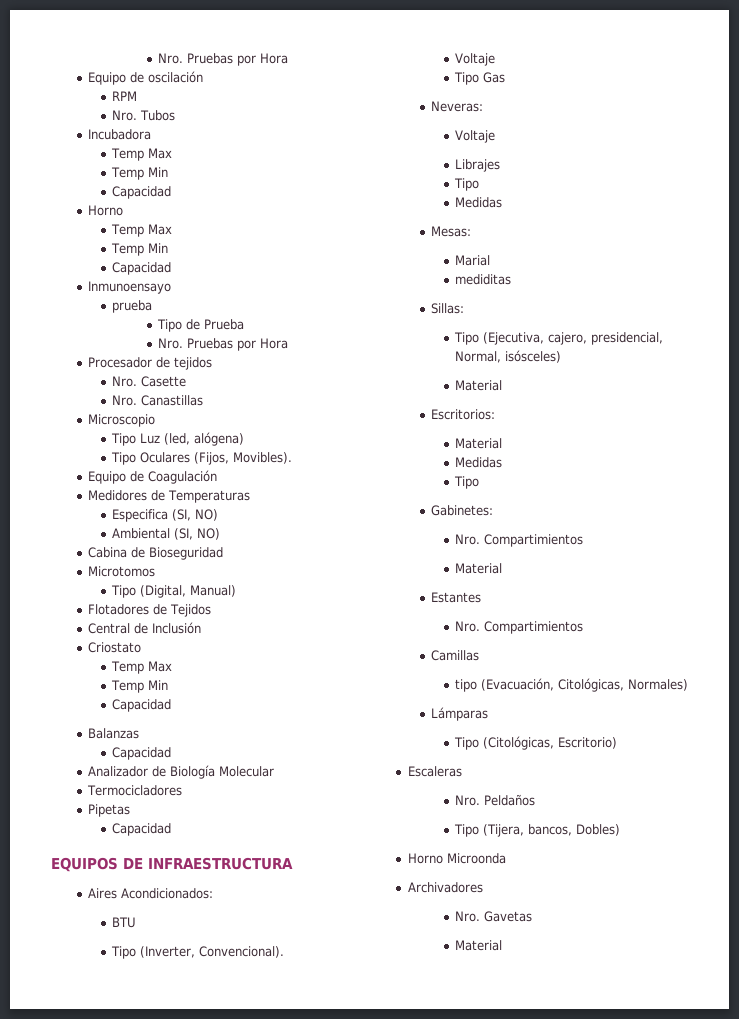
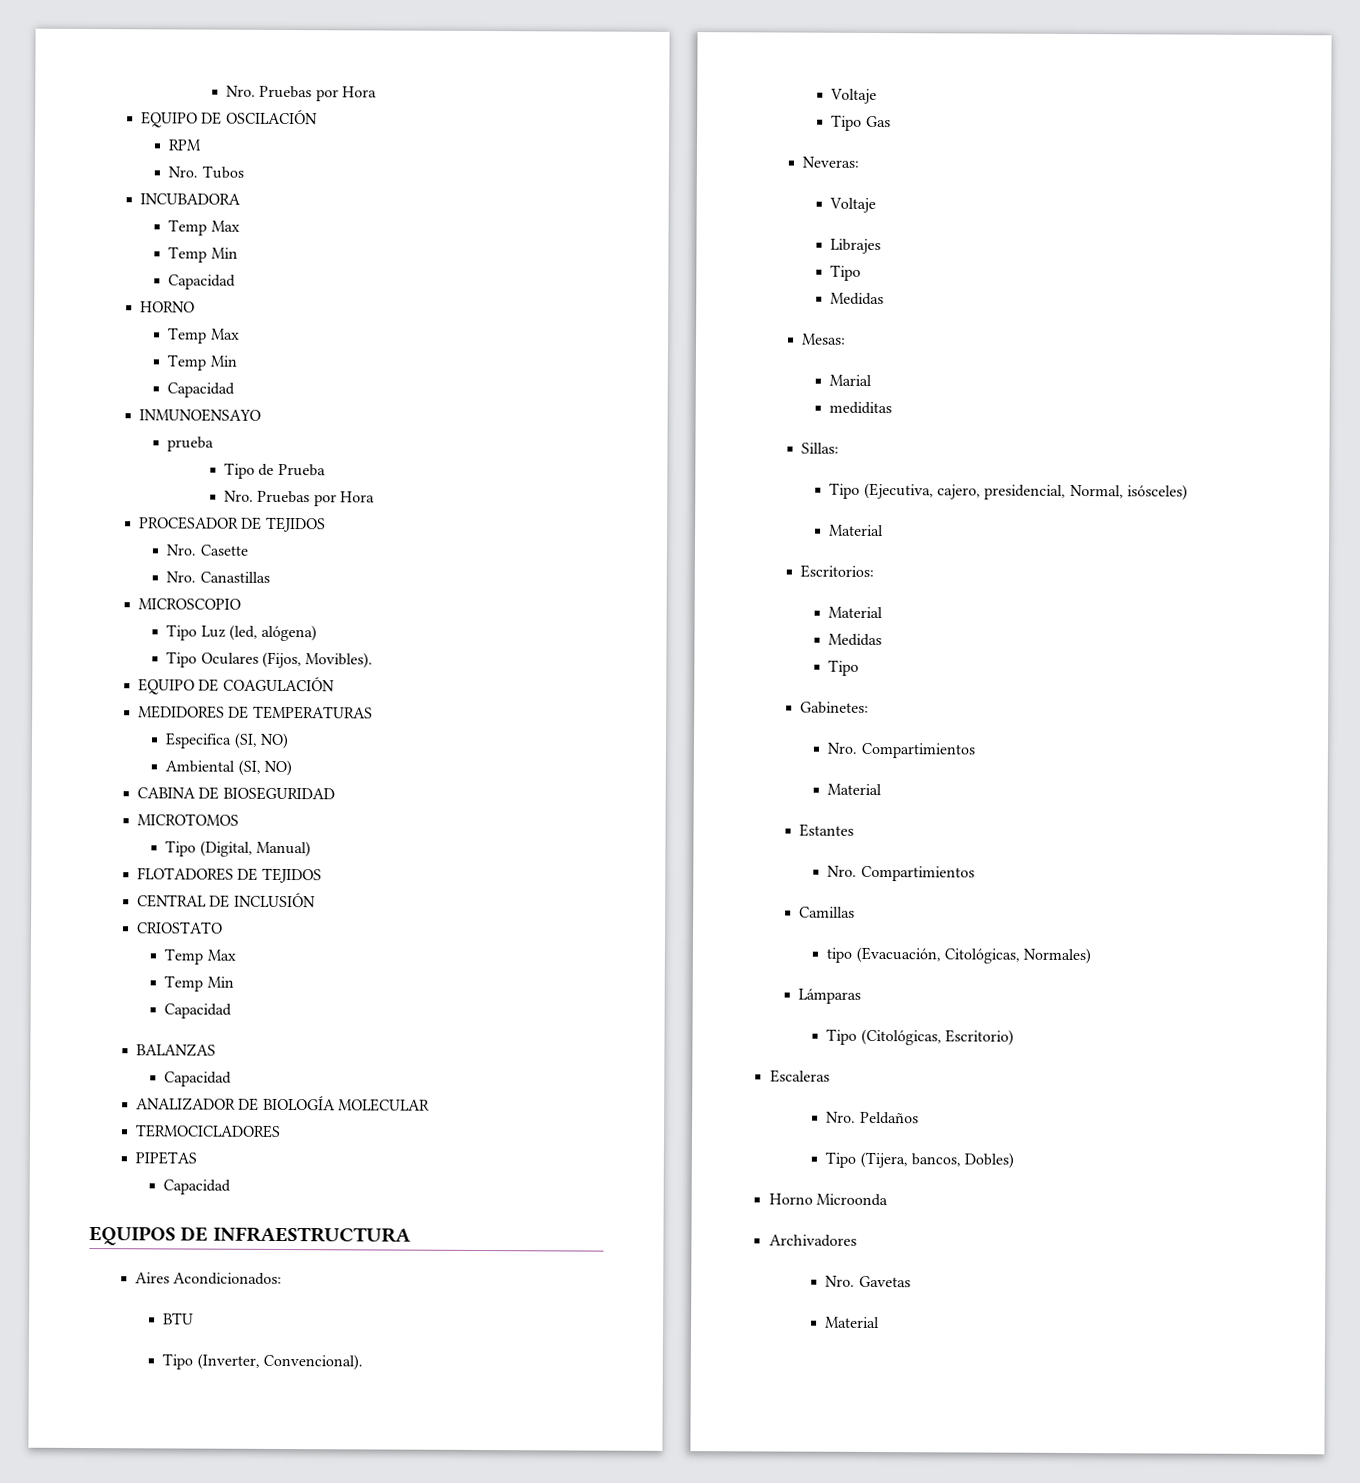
[158,53,289,66] [88,71,204,85] Nro. Pruebas por Hora // Equipo de oscilación -> [225,85,377,102] [140,109,318,128] Nro. Pruebas por Hora // EQUIPO DE OSCILACIÓN
[88,129,152,140] [110,148,172,161] [110,167,168,180] [111,186,171,199] [88,205,124,216] [110,224,172,237] [110,243,168,256] [111,262,171,275] [88,281,172,294] Incubadora // Temp Max // Temp Min // Capacidad // Horno // Temp Max // Temp Min // Capacidad // Inmunoensayo -> [139,193,241,205] [168,219,240,236] [168,246,238,263] [168,274,237,290] [139,301,195,313] [168,327,240,344] [167,354,237,371] [167,382,236,398] [138,408,261,422] INCUBADORA // Temp Max // Temp Min // Capacidad // HORNO // Temp Max // Temp Min // Capacidad // INMUNOENSAYO
[88,357,213,370] Procesador de tejidos -> [138,516,326,533] PROCESADOR DE TEJIDOS
[88,414,156,427] Microscopio -> [137,598,241,610] MICROSCOPIO
[88,470,218,484] [88,490,251,503] Equipo de Coagulación // Medidores de Temperaturas -> [137,676,335,695] [137,705,373,720] EQUIPO DE COAGULACIÓN // MEDIDORES DE TEMPERATURAS
[88,547,224,560] [88,566,156,577] Cabina de Bioseguridad // Microtomos -> [136,786,335,801] [136,813,239,826] CABINA DE BIOSEGURIDAD // MICROTOMOS
[88,604,212,617] [88,622,202,634] [88,642,142,653] [110,661,172,674] [110,680,168,693] [111,699,171,712] [88,728,140,739] [111,747,171,760] [88,765,275,779] [87,785,183,796] [88,804,131,817] Flotadores de Tejidos // Central de Inclusión // Criostato // Temp Max // Temp Min // Capacidad // Balanzas // Capacidad // Analizador de Biología Molecular // Termocicladores // Pipetas -> [136,867,322,884] [136,892,316,908] [136,921,223,934] [164,948,236,965] [164,975,234,992] [164,1003,233,1019] [135,1043,216,1057] [164,1071,233,1087] [135,1095,430,1112] [134,1124,281,1138] [134,1151,197,1165] FLOTADORES DE TEJIDOS // CENTRAL DE INCLUSIÓN // CRIOSTATO // Temp Max // Temp Min // Capacidad // BALANZAS // Capacidad // ANALIZADOR DE BIOLOGÍA MOLECULAR // TERMOCICLADORES // PIPETAS

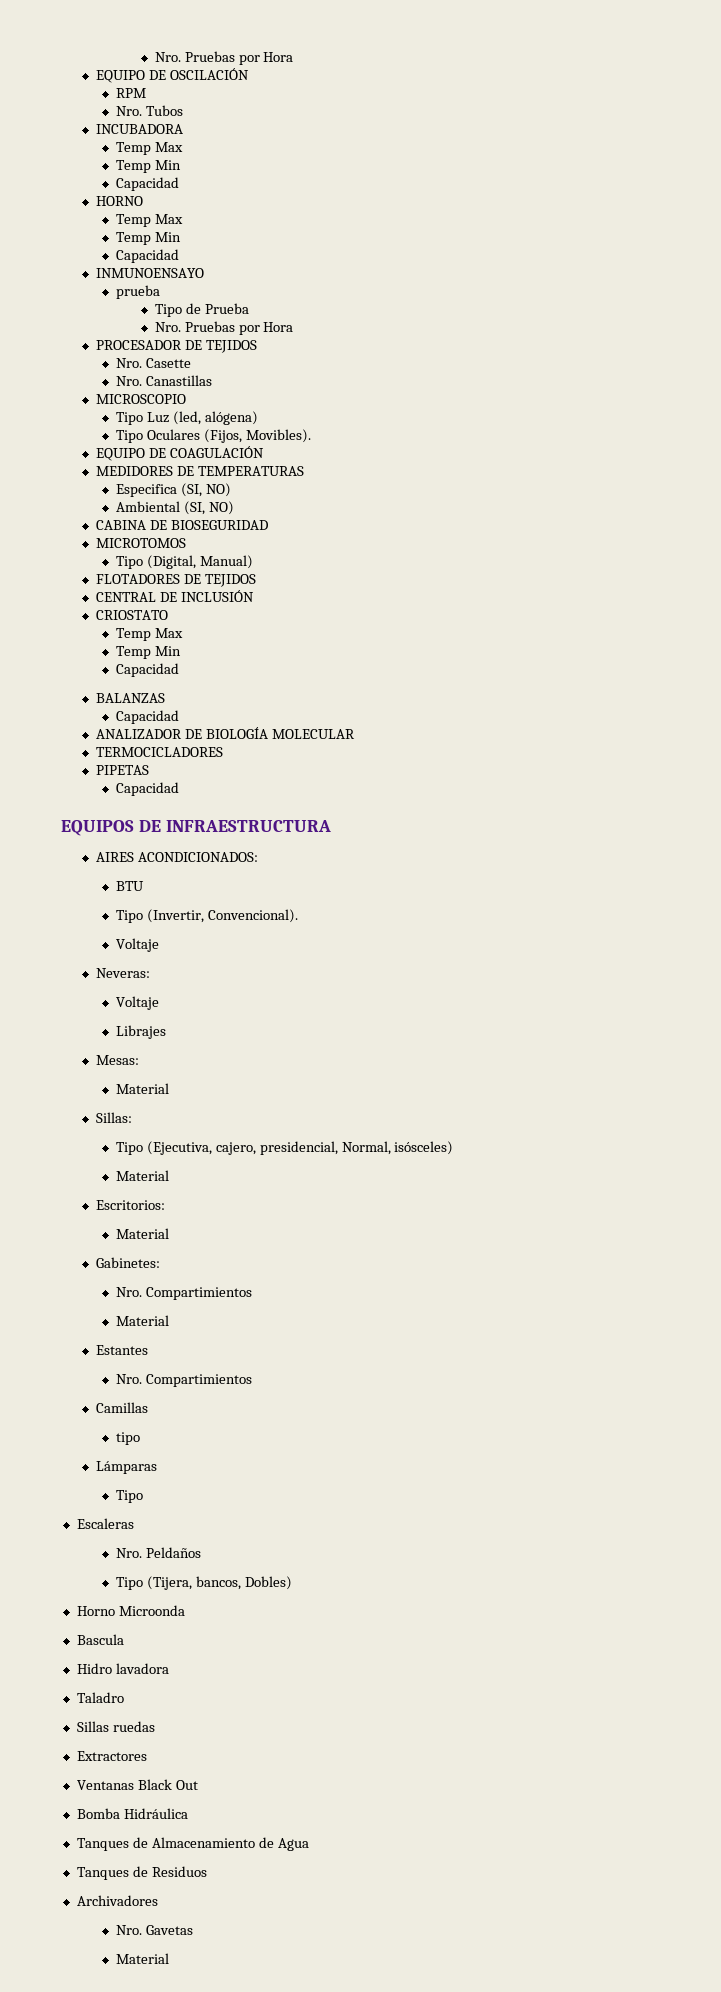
[134,1272,283,1285] Aires Acondicionados: -> [96,852,259,862] AIRES ACONDICIONADOS:
[196,1353,260,1370] (Inverter, -> [146,909,204,923] (Invertir,
[831,114,891,131] // Tipo Gas -> (159, 945) none
[830,264,862,281] [830,292,885,306] // Tipo // Medidas -> (166, 1032) none
[829,374,873,386] [829,401,893,415] Marial // mediditas -> [115,1083,169,1094] Material
[828,633,883,647] [828,659,860,676] // Medidas // Tipo -> (169, 1233) none
[855,946,1092,965] (Evacuación, Citológicas, Normales) -> (140, 1438) none
[860,1028,1014,1046] (Citológicas, Escritorio) -> (143, 1496) none
(888, 1200) none -> [76,1634,124,1645] [76,1663,169,1674] [76,1692,124,1703] [76,1721,155,1732] [76,1751,147,1761] [76,1779,198,1790] [76,1808,188,1819] [76,1837,309,1851] [76,1866,207,1880] // Bascula // Hidro lavadora // Taladro // Sillas ruedas // Extractores // Ventanas Black Out // Bomba Hidráulica // Tanques de Almacenamiento de Agua // Tanques de Residuos

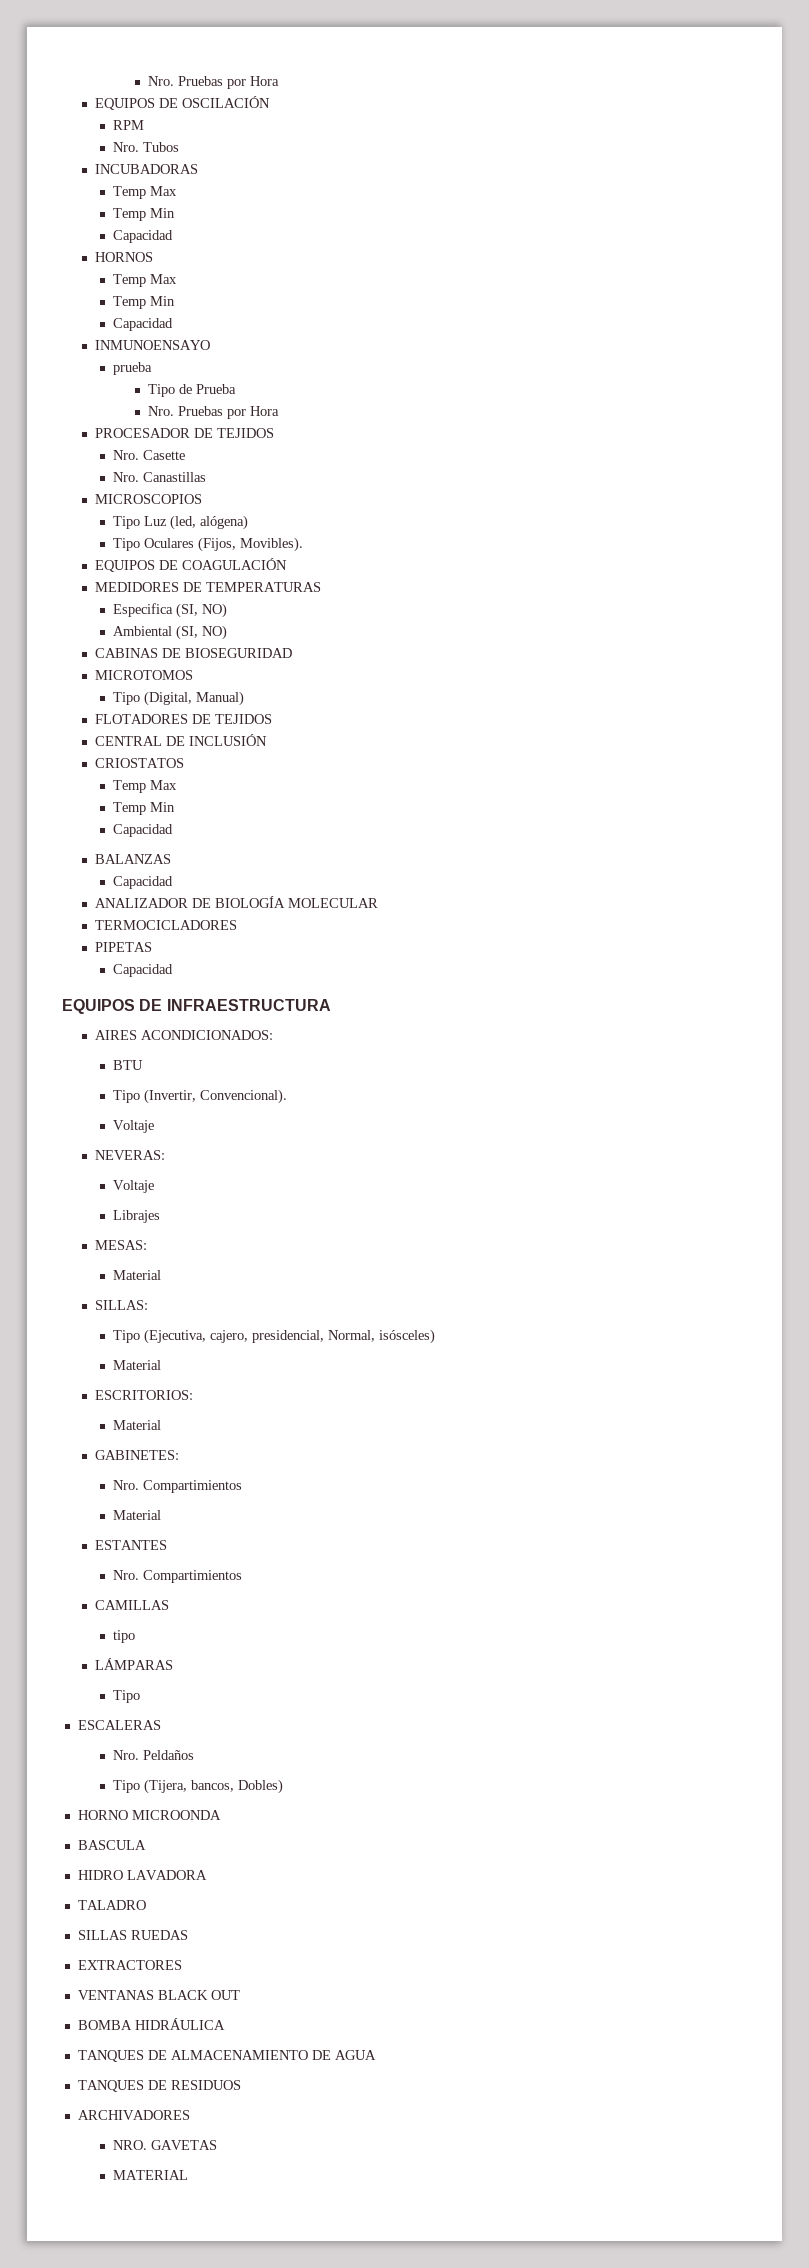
[154,51,294,65] [96,70,146,83] Nro. Pruebas por Hora // EQUIPO -> [147,76,279,89] [95,98,156,110] Nro. Pruebas por Hora // EQUIPOS
[96,124,184,134] [115,142,183,155] [115,160,181,173] [115,177,179,191] [96,196,144,206] INCUBADORA // Temp Max // Temp Min // Capacidad // HORNO -> [95,164,199,174] [112,186,177,199] [112,208,175,221] [112,230,173,243] [95,252,154,262] INCUBADORAS // Temp Max // Temp Min // Capacidad // HORNOS
[96,394,187,404] MICROSCOPIO -> [95,494,203,504] MICROSCOPIOS
[96,448,146,461] EQUIPO -> [95,560,156,572] EQUIPOS
[96,520,147,530] CABINA -> [95,648,159,658] CABINAS
[96,610,169,620] CRIOSTATO -> [95,758,185,768] CRIOSTATOS
[96,968,151,978] Neveras: -> [95,1150,166,1160] NEVERAS:
[96,1055,140,1065] [115,1083,169,1094] [96,1112,133,1123] Mesas: // Material // Sillas: -> [95,1240,148,1250] [112,1270,161,1280] [95,1300,149,1310] MESAS: // Material // SILLAS:
[96,1200,166,1210] [115,1228,169,1239] [96,1257,161,1268] Escritorios: // Material // Gabinetes: -> [95,1390,194,1400] [112,1420,161,1430] [95,1450,180,1460] ESCRITORIOS: // Material // GABINETES:
[96,1345,149,1355] [115,1374,252,1387] [96,1402,149,1413] Estantes // Nro. Compartimientos // Camillas -> [95,1540,168,1550] [112,1570,242,1583] [95,1600,170,1610] ESTANTES // Nro. Compartimientos // CAMILLAS
[96,1461,158,1474] Lámparas -> [95,1658,174,1670] LÁMPARAS
[76,1518,134,1529] Escaleras -> [77,1720,161,1730] ESCALERAS
[76,1605,185,1616] [76,1634,124,1645] [76,1663,169,1674] [76,1692,124,1703] [76,1721,155,1732] [76,1751,147,1761] [76,1779,198,1790] [76,1808,188,1819] [76,1837,309,1851] [76,1866,207,1880] [76,1895,158,1906] [115,1925,193,1935] [115,1953,169,1964] Horno Microonda // Bascula // Hidro lavadora // Taladro // Sillas ruedas // Extractores // Ventanas Black Out // Bomba Hidráulica // Tanques de Almacenamiento de Agua // Tanques de Residuos // Archivadores // Nro. Gavetas // Material -> [77,1810,221,1820] [77,1840,146,1850] [77,1870,207,1880] [77,1900,146,1910] [77,1930,188,1940] [77,1960,182,1970] [77,1990,240,2000] [77,2018,225,2030] [77,2050,376,2062] [77,2080,241,2092] [77,2110,190,2120] [112,2140,217,2150] [112,2170,188,2180] HORNO MICROONDA // BASCULA // HIDRO LAVADORA // TALADRO // SILLAS RUEDAS // EXTRACTORES // VENTANAS BLACK OUT // BOMBA HIDRÁULICA // TANQUES DE ALMACENAMIENTO DE AGUA // TANQUES DE RESIDUOS // ARCHIVADORES // NRO. GAVETAS // MATERIAL

